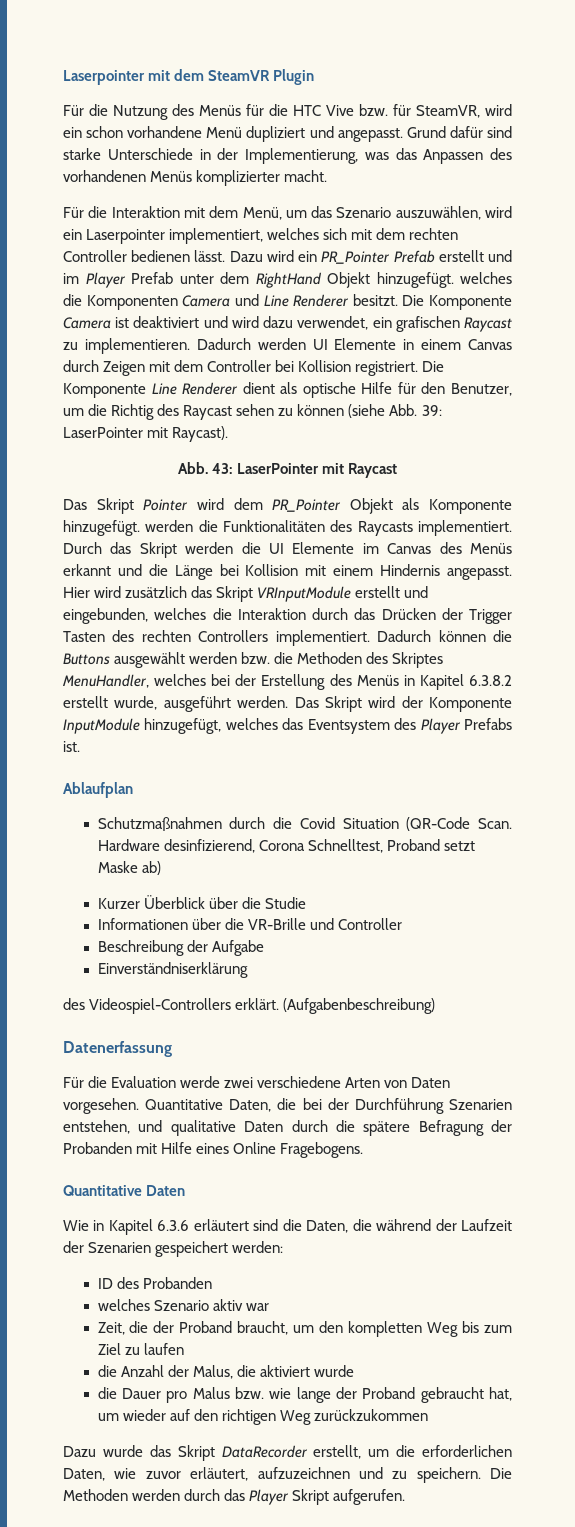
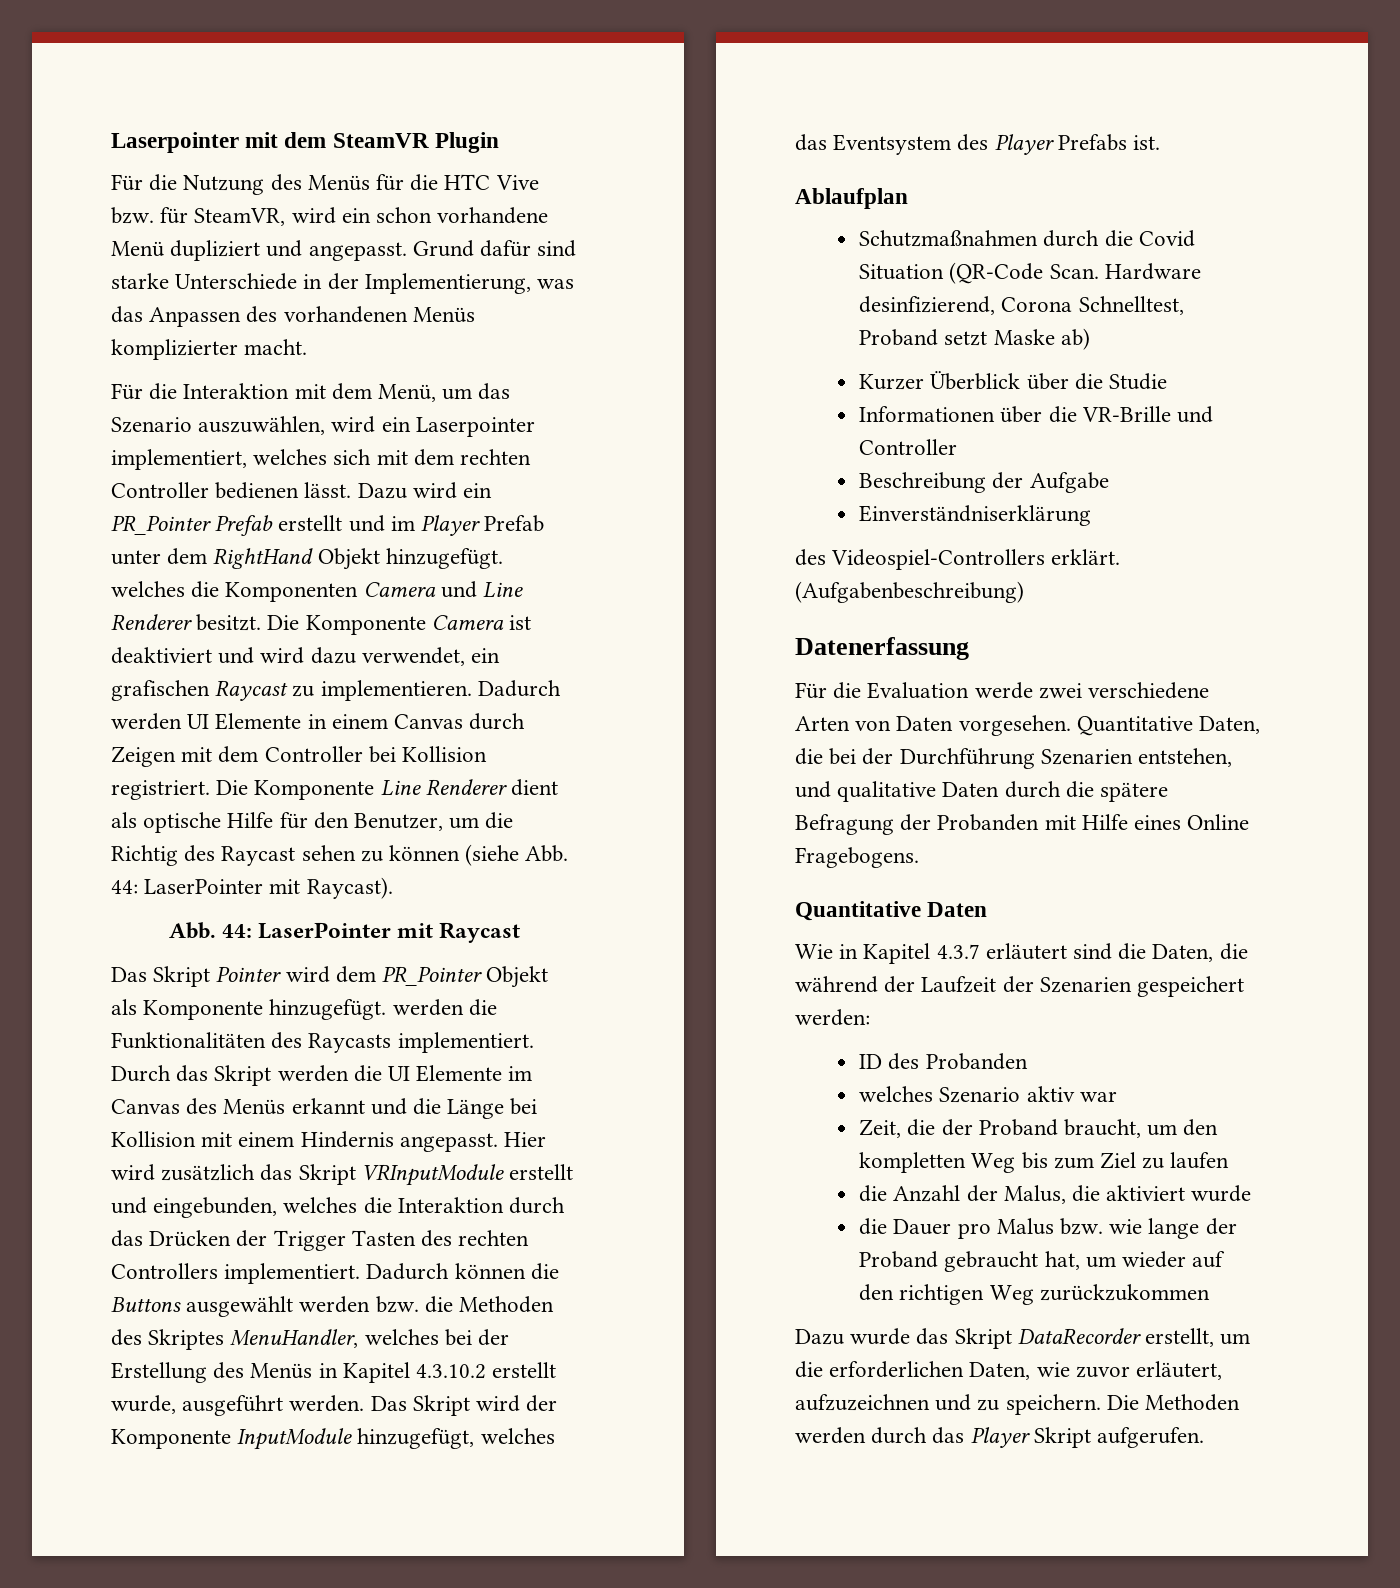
[421,405,442,416] 39: -> [111,880,138,894] 44:
[212,463,233,474] 43: -> [221,924,252,938] 44:
[468,675,512,686] 6.3.8.2 -> [416,1364,487,1379] 4.3.10.2
[157,1220,190,1231] 6.3.6 -> [936,944,980,959] 4.3.7

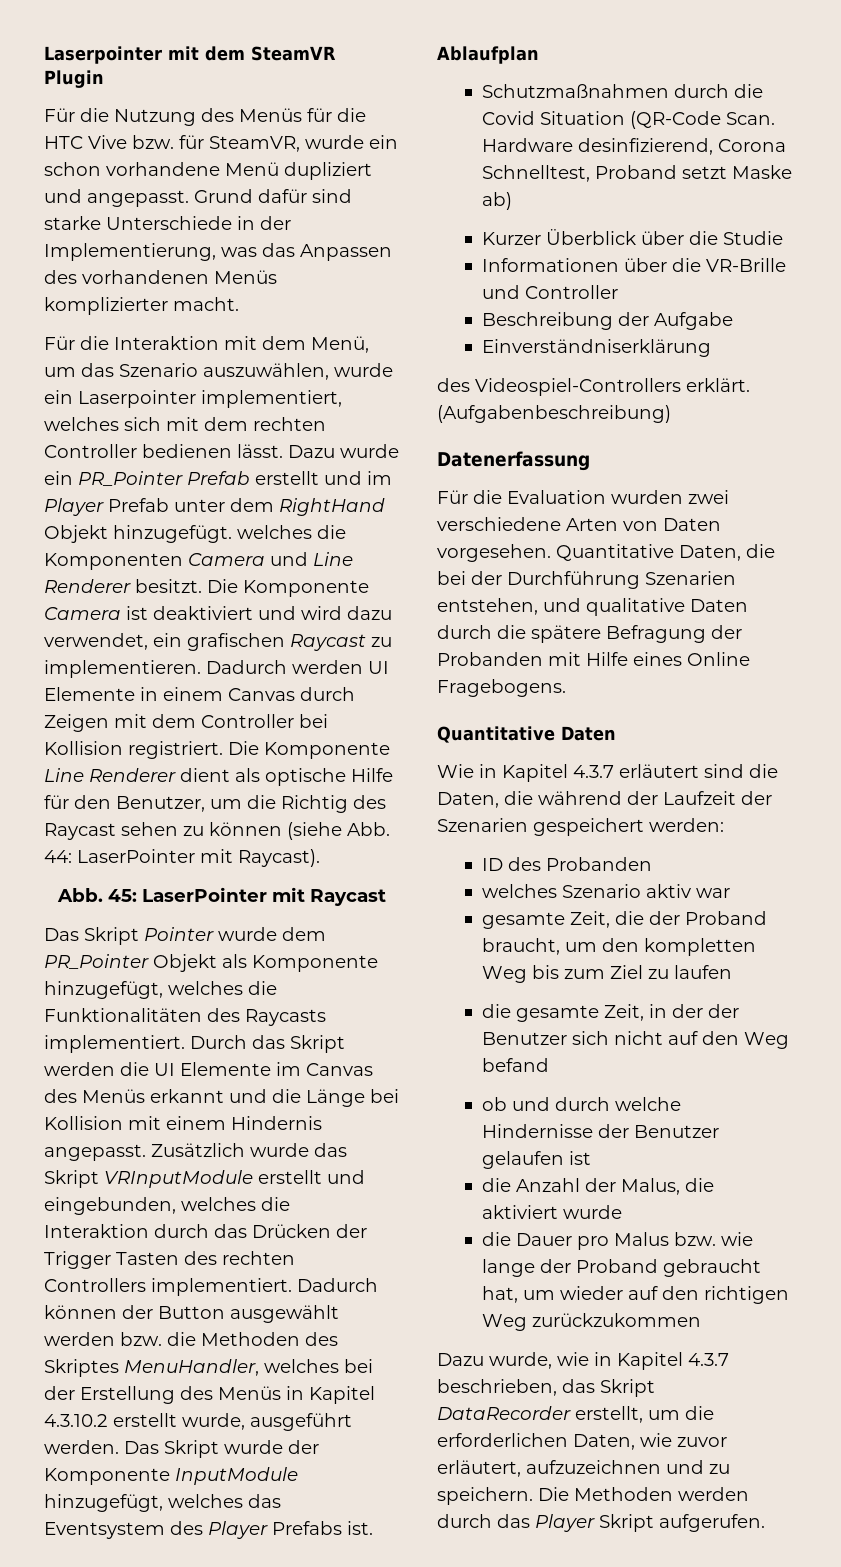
[291,207,336,224] wird -> [305,135,364,149] wurde
[331,416,376,433] wird -> [334,363,393,377] wurde
[412,482,457,499] wird -> [340,444,399,458] wurde
[221,924,252,938] 44: -> [107,889,137,902] 45:
[285,966,330,983] wird -> [218,927,277,941] wurde
[269,999,464,1020] hinzugefügt. werden -> [44,981,243,999] hinzugefügt, welches
[504,1132,547,1147] [111,1164,256,1181] Hier wird zusätzlich -> [151,1143,309,1157] Zusätzlich wurde
[530,1263,559,1280] [111,1297,181,1312] die Buttons -> [122,1305,225,1319] der Button
[476,1395,521,1412] wird -> [224,1440,283,1454] wurde
[974,682,1033,699] werde -> [611,490,683,504] wurden
(1117, 1096) none -> [481,912,565,929] gesamte
(1230, 1160) none -> [481,1004,739,1022] [481,1031,789,1049] [481,1058,549,1072] [481,1097,681,1111] [481,1124,719,1138] [481,1151,591,1169] // die gesamte Zeit, in der der Benutzer sich nicht auf den Weg befand // ob und durch welche Hindernisse der Benutzer gelaufen ist
[850,1328,911,1345] wurde -> [489,1352,729,1370] [437,1379,557,1396] wurde, wie in Kapitel 4.3.7 beschrieben,

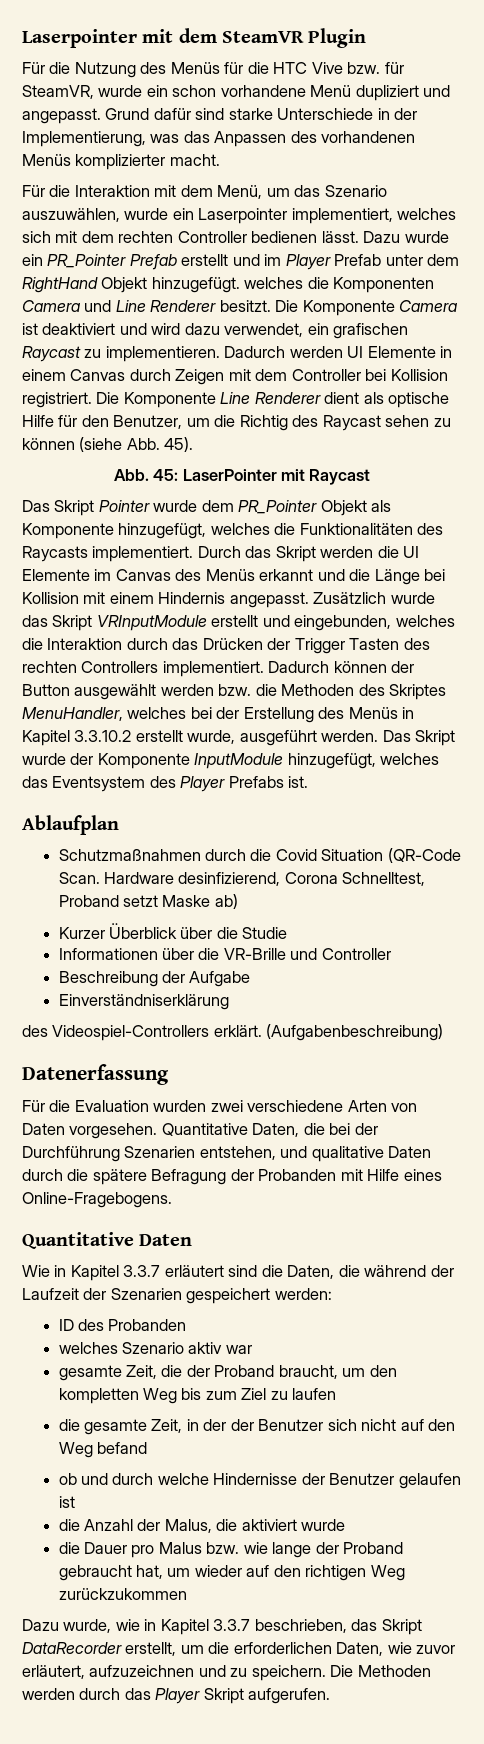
[44,849,320,867] 44: LaserPointer mit Raycast). -> [164,437,194,452] 45).
[44,1414,108,1427] 4.3.10.2 -> [74,730,132,742] 3.3.10.2
[687,652,750,666] [437,679,566,697] Online Fragebogens. -> [22,1192,172,1208] Online-Fragebogens.
[573,765,614,778] 4.3.7 -> [123,1265,161,1277] 3.3.7
[688,1353,729,1366] 4.3.7 -> [213,1619,251,1631] 3.3.7

